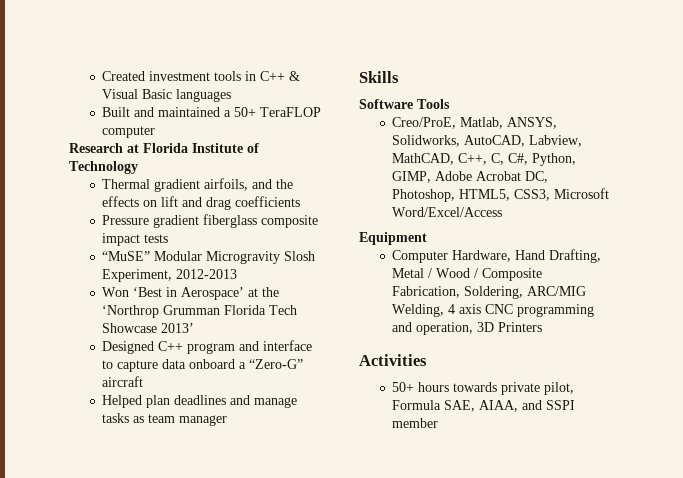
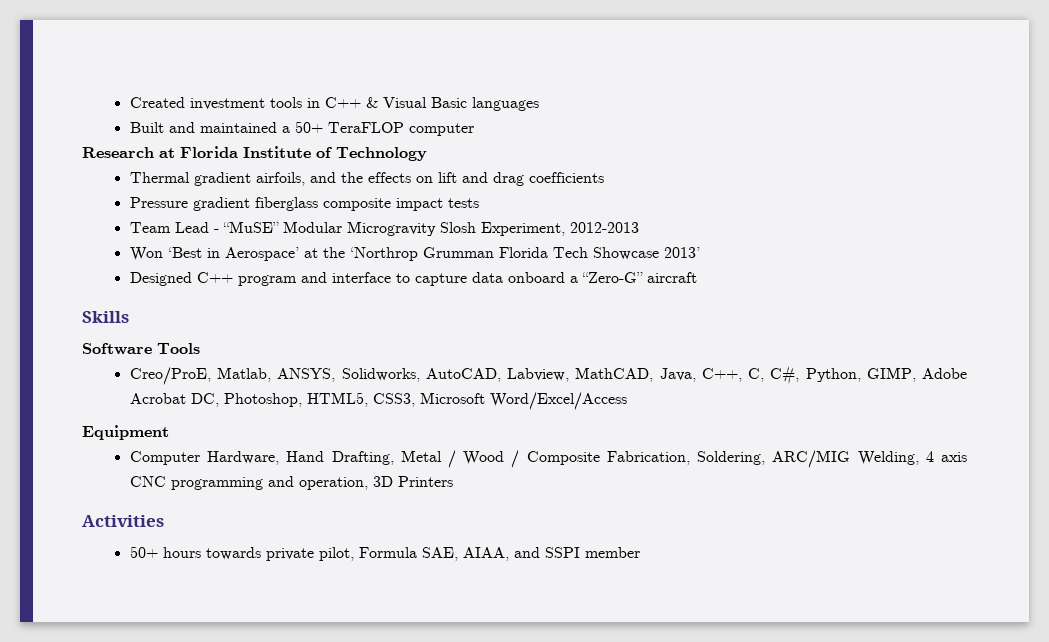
(169, 238) none -> [129,222,219,233] Team Lead -
[102,395,298,408] [102,413,228,426] // Helped plan deadlines and manage tasks as team manager -> (697, 277) none
(455, 159) none -> [659,368,696,382] Java,

